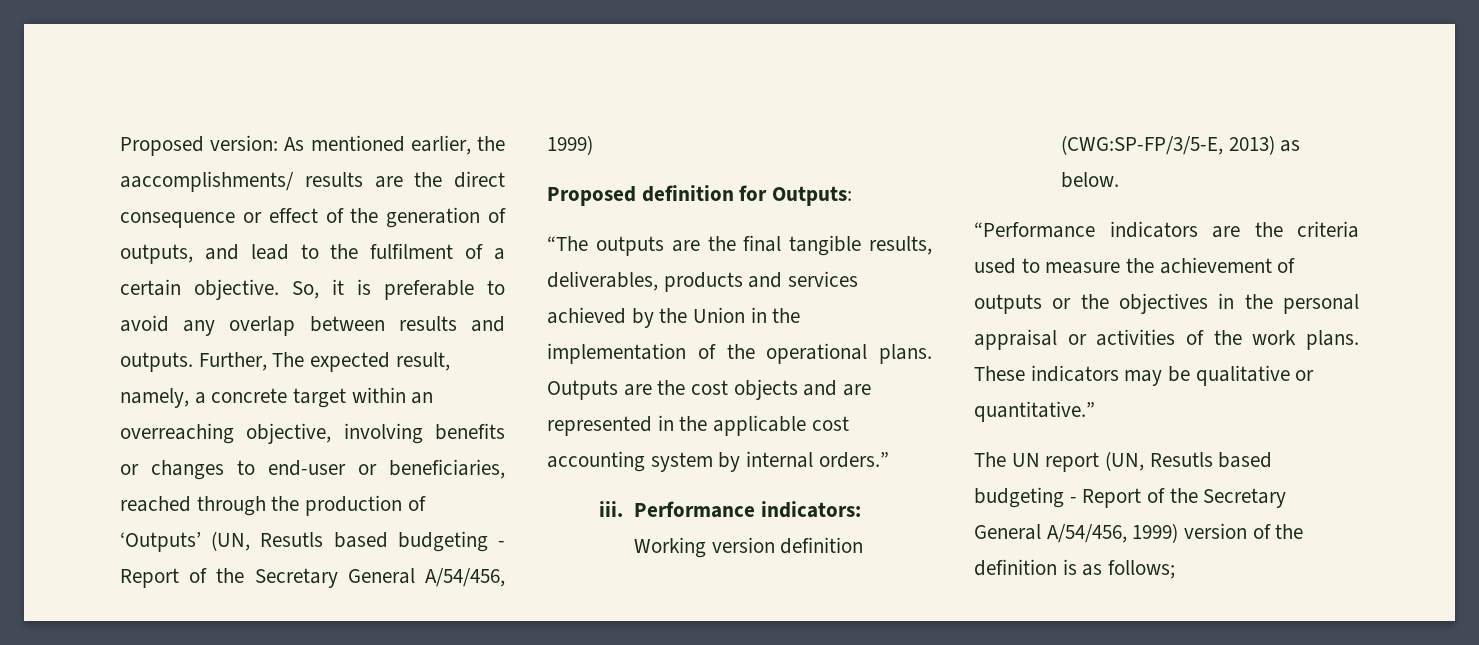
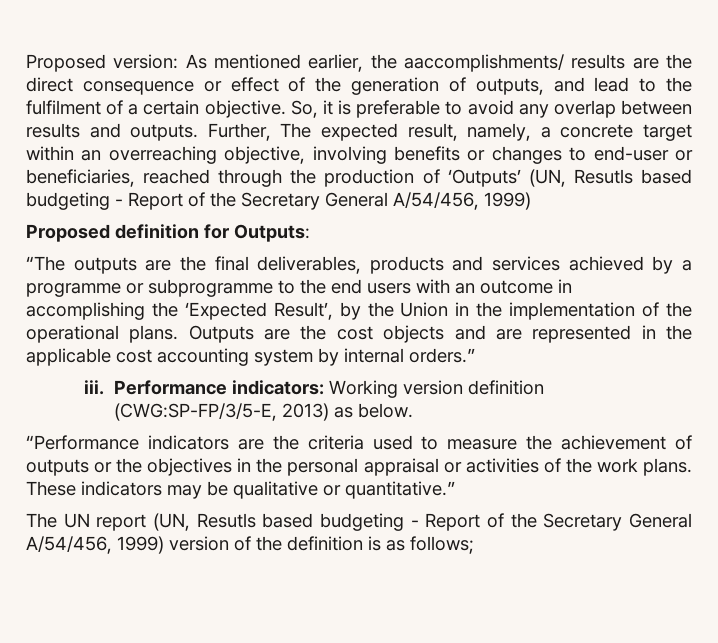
[789,235,932,256] tangible results, -> (249, 263) none
(654, 318) none -> [681,260,692,271] [26,279,572,297] [26,302,361,320] a programme or subprogramme to the end users with an outcome in accomplishing the ‘Expected Result’, by

